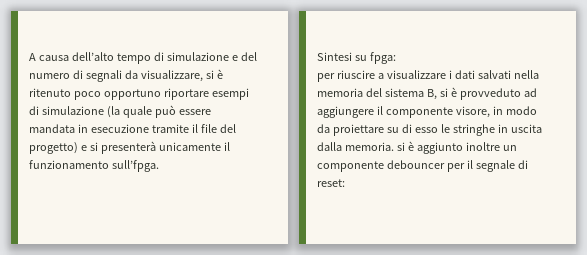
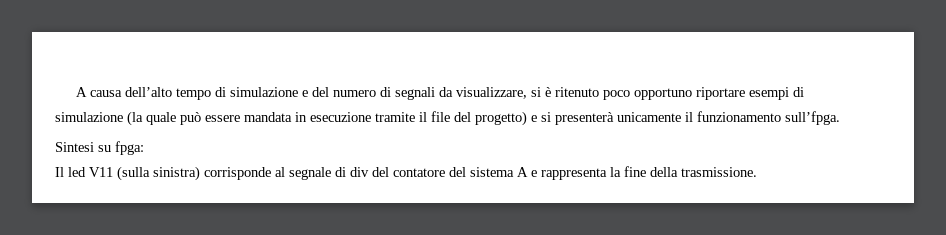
[317,70,539,82] [317,87,537,100] [317,106,537,118] [317,124,542,136] [317,141,517,154] [317,160,528,172] [317,179,345,187] per riuscire a visualizzare i dati salvati nella memoria del sistema B, si è provveduto ad aggiungere il componente visore, in modo da proiettare su di esso le stringhe in uscita dalla memoria. si è aggiunto inoltre un componente debouncer per il segnale di reset: -> [55,166,757,181] Il led V11 (sulla sinistra) corrisponde al segnale di div del contatore del sistema A e rappresenta la fine della trasmissione.

